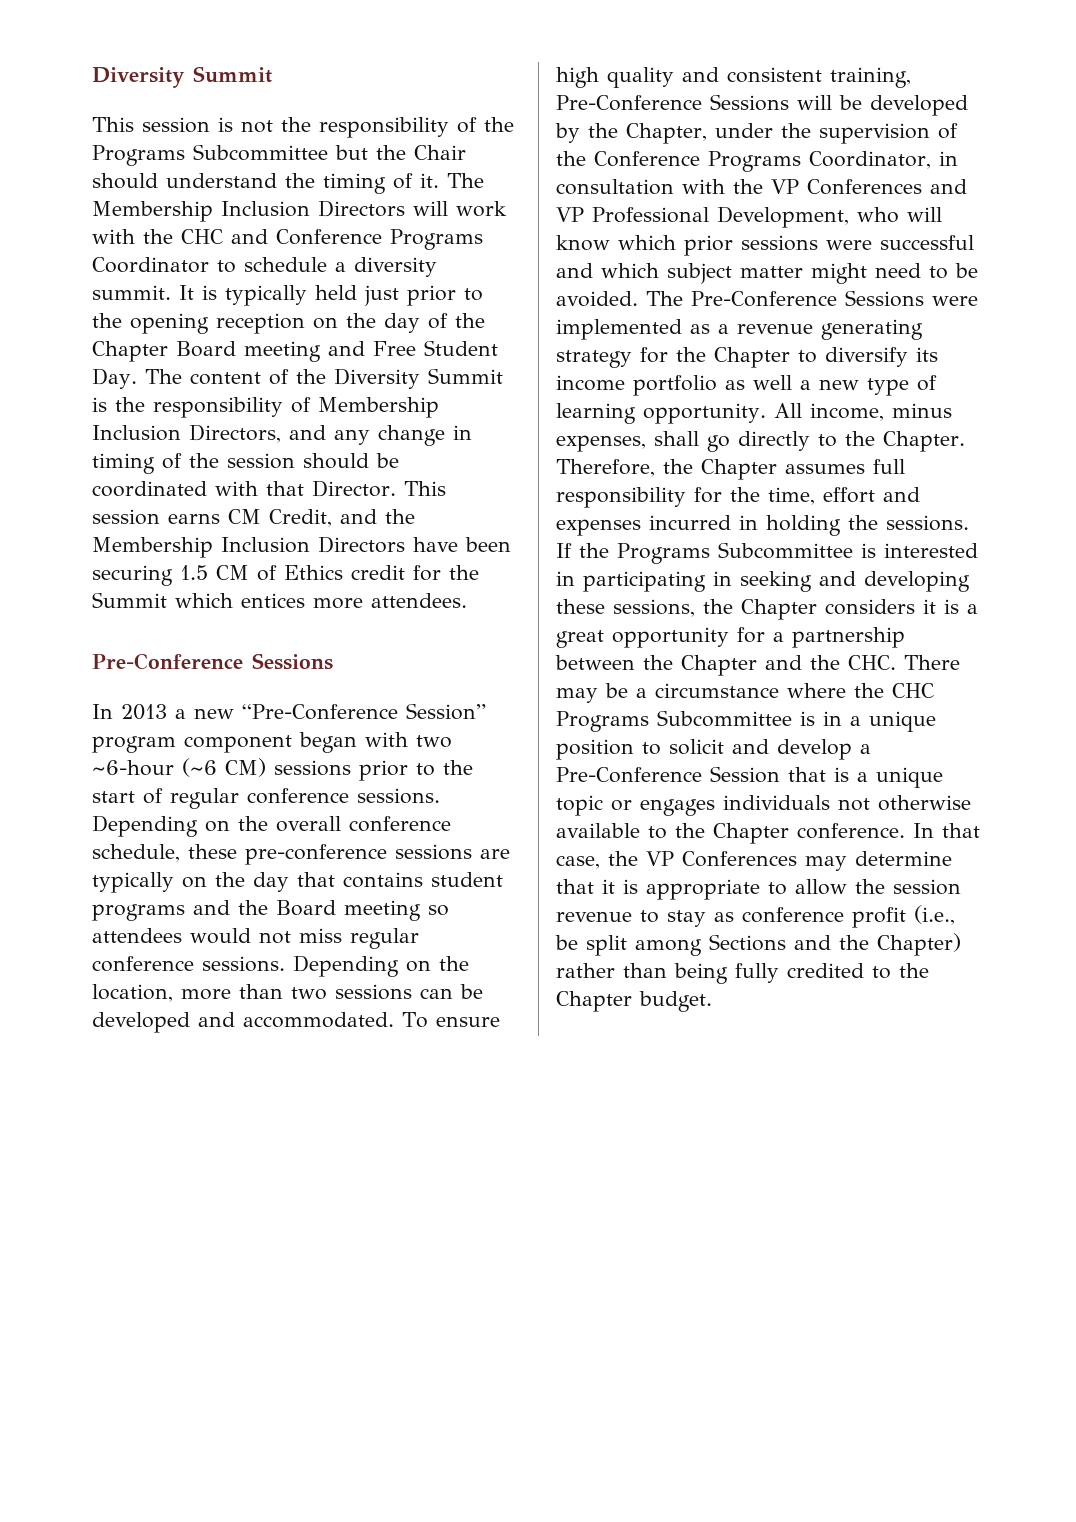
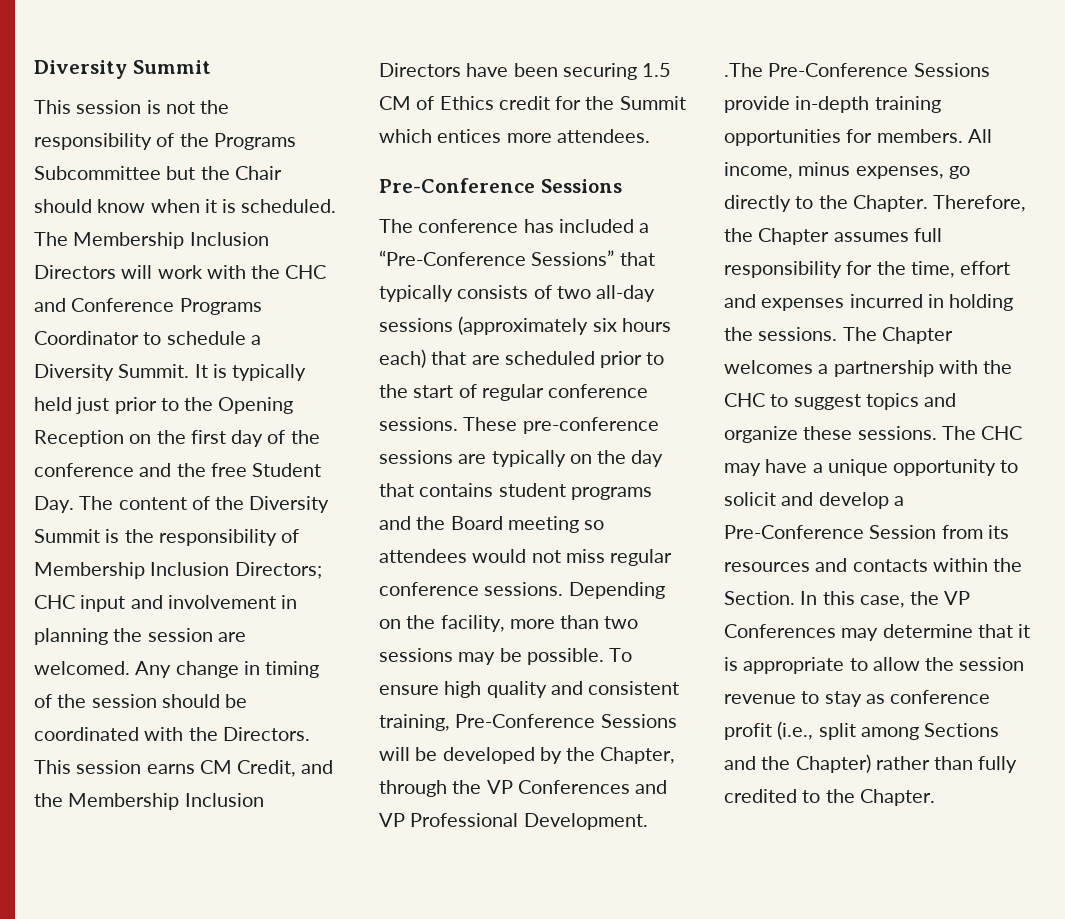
[166,173,439,194] understand the timing of it. -> [97,199,337,213] know when it is scheduled.
[354,257,437,277] [92,285,171,300] diversity summit. -> [34,364,190,381] Diversity Summit.
[130,313,376,334] opening reception on the -> [218,397,294,414] [34,430,226,447] Opening Reception on the first
[92,341,416,362] Chapter Board meeting and Free -> [34,463,247,477] conference and the free
[189,424,370,445] Directors, and any -> [234,562,322,579] [34,595,298,612] [34,628,246,645] [34,661,172,678] Directors; CHC input and involvement in planning the session are welcomed. Any
[266,480,396,497] that Director. -> [188,727,310,741] the Directors.
[92,703,486,720] [92,732,452,753] [92,758,351,777] In 2013 a new “Pre-Conference Session” program component began with two ~6-hour (~6 CM) sessions -> [379,219,650,233] [379,250,655,266] [379,285,656,302] [379,316,671,335] [379,349,595,368] The conference has included a “Pre-Conference Sessions” that typically consists of two all-day sessions (approximately six hours each) that are scheduled
[92,815,451,837] [92,844,237,862] Depending on the overall conference schedule, these -> [463,417,518,431] These
[92,984,173,1002] location, -> [440,615,505,632] facility,
[420,984,483,999] [92,1012,394,1033] can be developed and accommodated. -> [458,648,604,665] may be possible.
[714,123,958,144] [556,151,958,172] [556,179,725,195] under the supervision of the Conference Programs Coordinator, in consultation with -> [379,780,447,797] through
[717,206,942,228] [556,235,974,256] [556,263,978,284] [556,290,978,307] [556,319,923,340] [556,347,938,368] [556,375,937,396] [556,403,766,424] Development, who will know which prior sessions were successful and which subject matter might need to be avoided. The Pre-Conference Sessions were implemented as a revenue generating strategy for the Chapter to diversify its income portfolio as well a new type of learning opportunity. -> [523,813,648,830] [724,63,990,77] [724,96,941,113] [724,129,963,146] Development. .The Pre-Conference Sessions provide in-depth training opportunities for members.
[654,431,699,446] shall -> (944, 172) none
[556,542,978,564] [556,571,970,592] [556,599,978,620] [556,627,905,648] [555,655,960,676] [556,683,934,703] [556,710,936,732] [556,739,634,760] If the Programs Subcommittee is interested in participating in seeking and developing these sessions, the Chapter considers it is a great opportunity for a partnership between the Chapter and the CHC. There may be a circumstance where the CHC Programs Subcommittee is in a unique position -> [842,327,953,344] [724,360,1013,377] [724,393,957,410] [724,426,1023,443] [724,459,997,476] The Chapter welcomes a partnership with the CHC to suggest topics and organize these sessions. The CHC may have a unique opportunity
[788,767,943,788] [556,795,971,816] [556,823,980,844] that is a unique topic or engages individuals not otherwise available to the Chapter conference. In that -> [941,525,1009,539] [724,558,1023,572] [724,591,855,605] from its resources and contacts within the Section. In this
[555,935,578,950] be -> (814, 730) none
[674,963,728,984] being -> (974, 763) none
[556,991,712,1012] Chapter budget. -> [859,789,935,806] Chapter.

